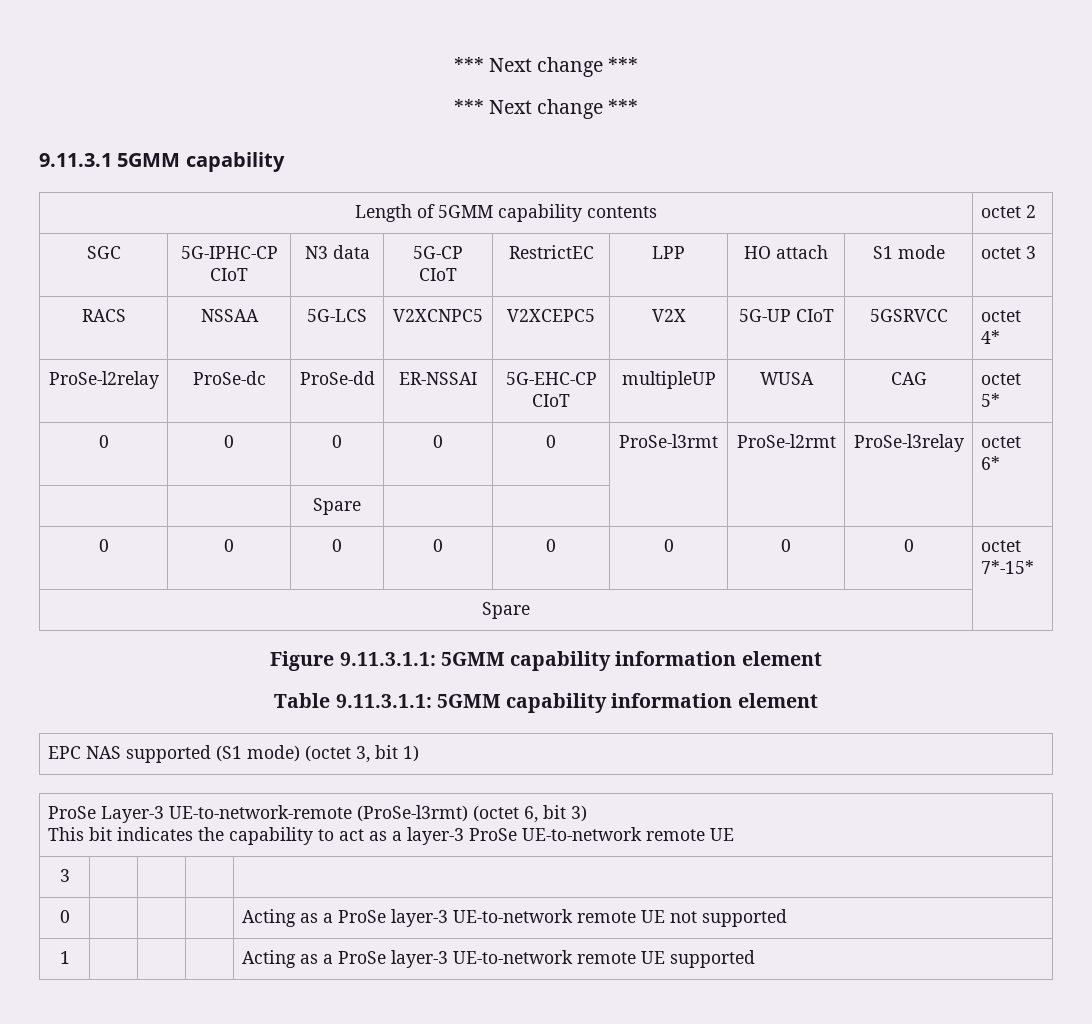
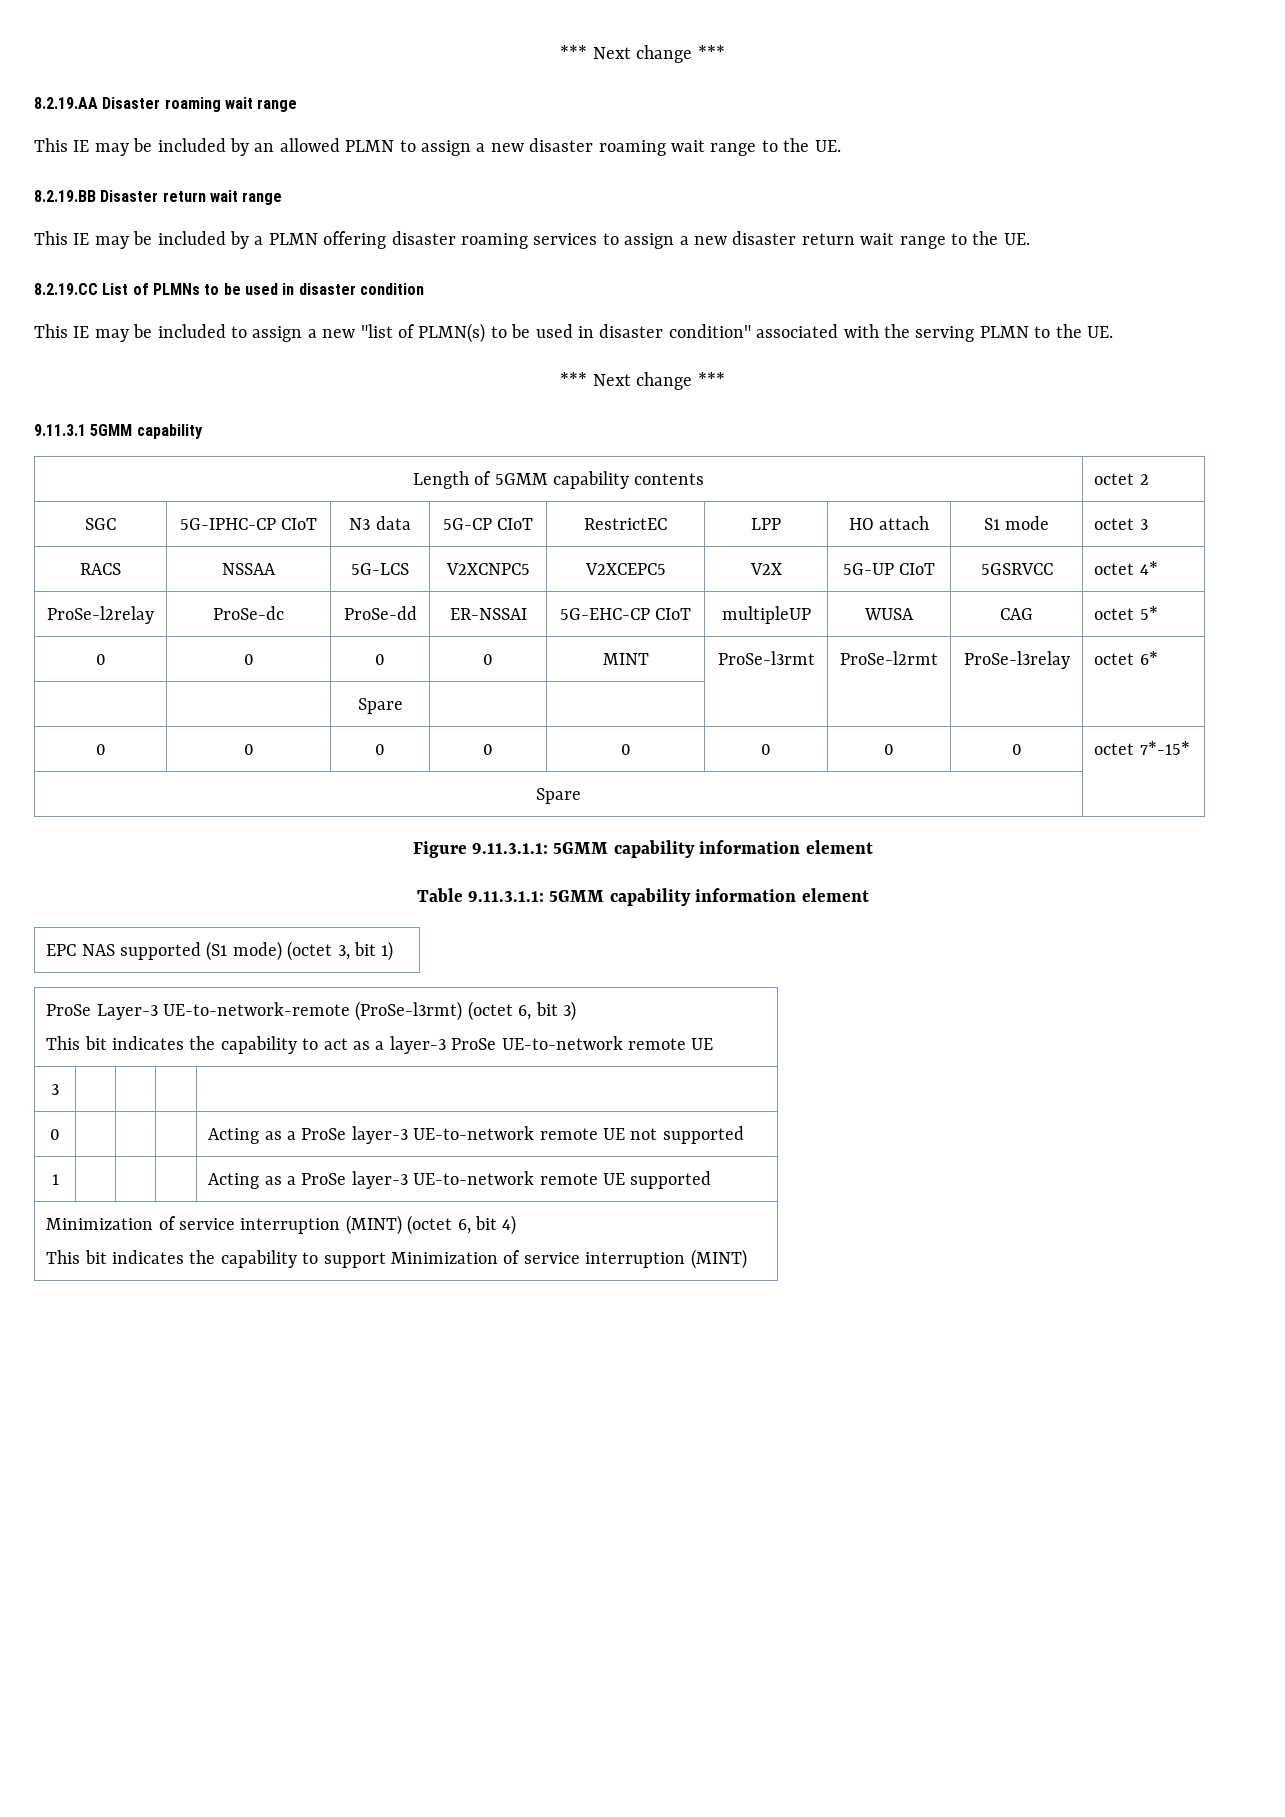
[453,57,639,77] *** Next change *** -> [560,45,725,63] [34,97,298,112] [34,138,841,156] [34,190,283,205] [34,231,1030,249] [34,283,424,295] [34,323,1113,343] *** Next change *** // 8.2.19.AA Disaster roaming wait range // This IE may be included by an allowed PLMN to assign a new disaster roaming wait range to the UE. // 8.2.19.BB Disaster return wait range // This IE may be included by a PLMN offering disaster roaming services to assign a new disaster return wait range to the UE. // 8.2.19.CC List of PLMNs to be used in disaster condition // This IE may be included to assign a new "list of PLMN(s) to be used in disaster condition" associated with the serving PLMN to the UE.
[546,435,556,448] 0 -> [602,653,649,665] MINT
(755, 959) none -> [46,1215,517,1235] [46,1249,747,1269] // Minimization of service interruption (MINT) (octet 6, bit 4) // This bit indicates the capability to support Minimization of service interruption (MINT)

